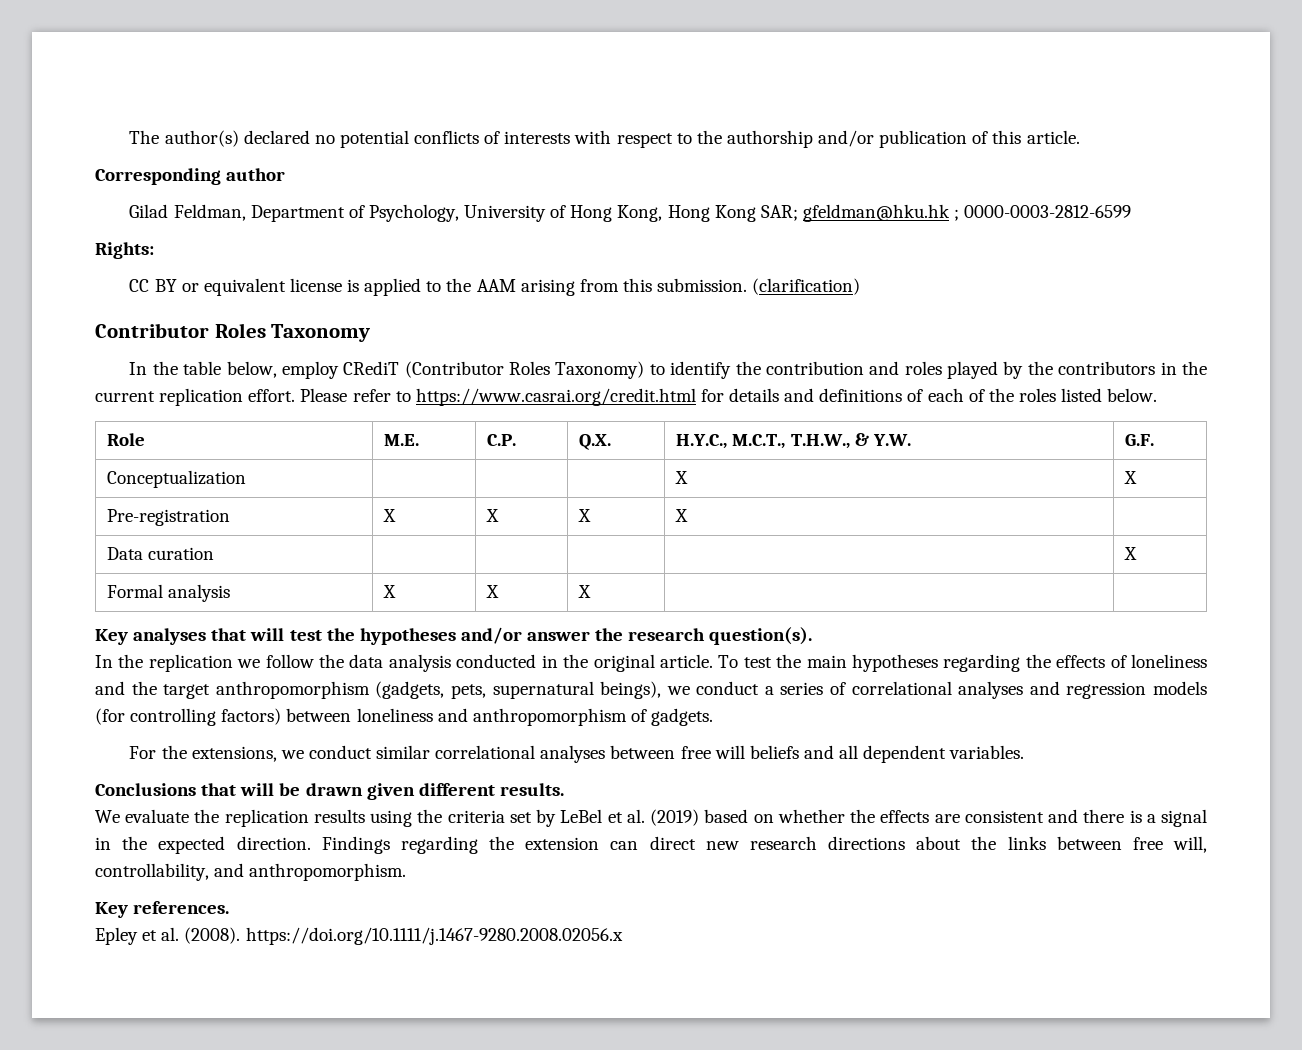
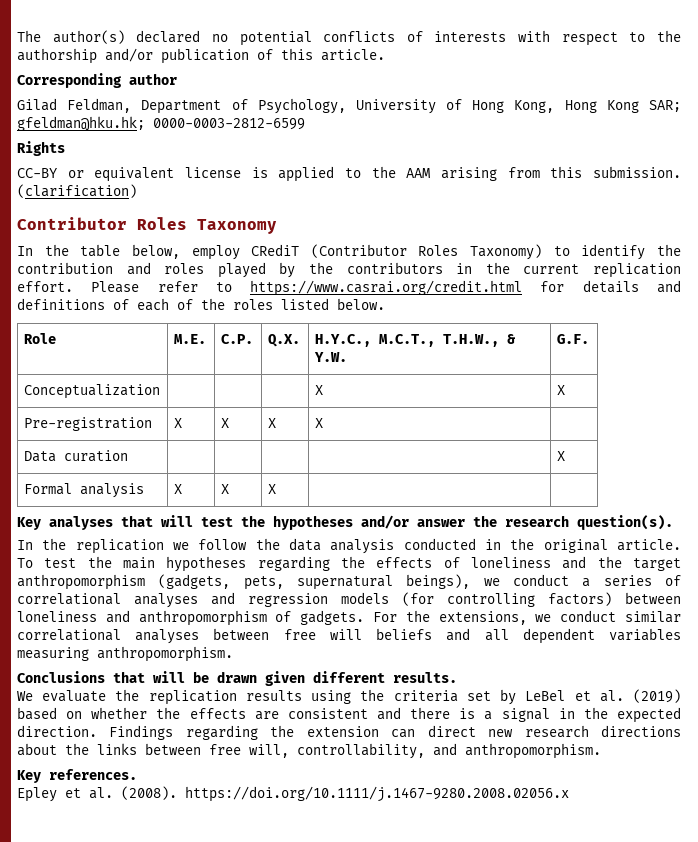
[802,204,960,222] gfeldman@hku.hk ; -> [17,116,145,131] gfeldman@hku.hk;
[95,242,154,259] [129,279,177,292] Rights: // CC BY -> [17,141,65,156] [17,168,57,178] Rights // CC-BY
(714, 717) // -> (365, 617) none
[949,745,1025,759] variables. -> [609,628,681,641] [17,646,233,662] variables measuring anthropomorphism.

